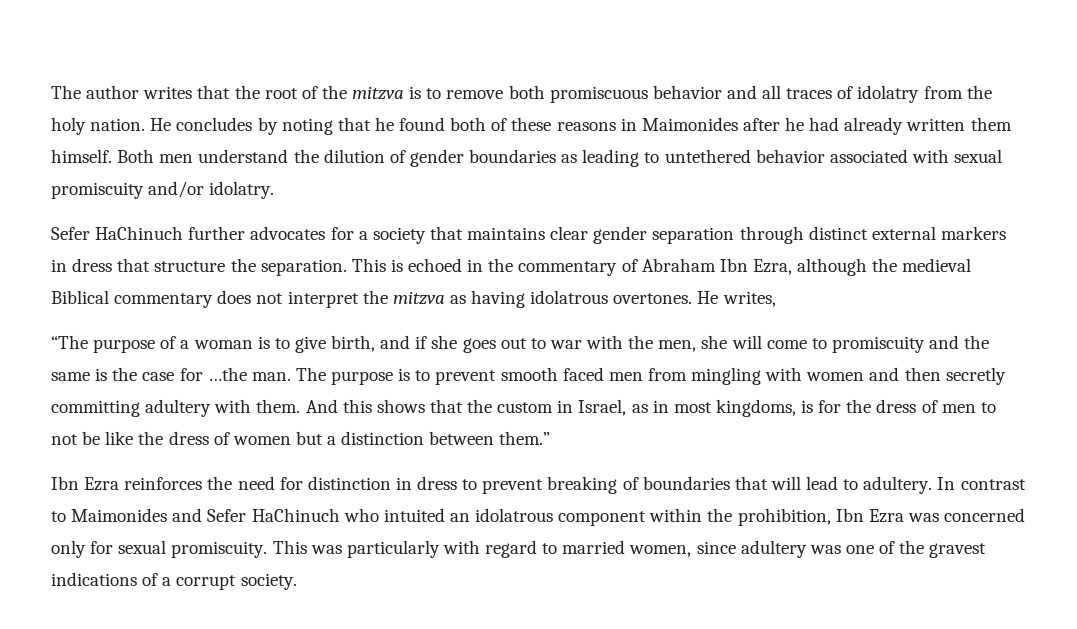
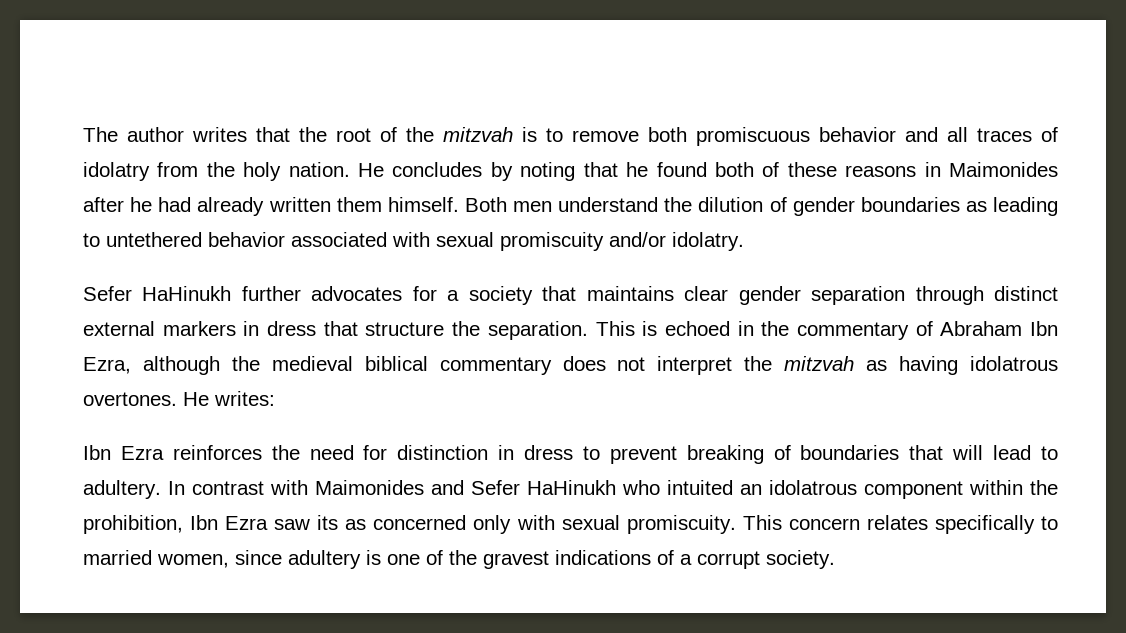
[352,86,405,100] mitzva -> [443,127,513,142] mitzvah
[95,226,184,240] HaChinuch -> [142,286,232,301] HaHinukh
[51,290,109,304] Biblical -> [364,356,428,371] biblical
[392,291,445,305] mitzva -> [784,356,855,371] mitzvah
[722,291,776,307] [51,335,990,353] [51,367,1006,385] [51,399,996,417] [51,431,551,445] writes, // “The purpose of a woman is to give birth, and if she goes out to war with the men, she will come to promiscuity and the same is the case for …the man. The purpose is to prevent smooth faced men from mingling with women and then secretly committing adultery with them. And this shows that the custom in Israel, as in most kingdoms, is for the dress of men to not be like the dress of women but a distinction between them.” -> [214,391,275,406] writes:
[51,511,66,522] to -> [270,480,308,495] with
[251,508,340,522] HaChinuch -> [527,480,616,495] HaHinukh
[907,513,939,522] was -> [274,515,367,530] saw its as
[90,541,114,554] for -> [516,515,555,530] with
[310,540,538,558] was particularly with regard -> [788,515,1035,534] concern relates specifically
[809,545,841,554] was -> [366,550,381,565] is

